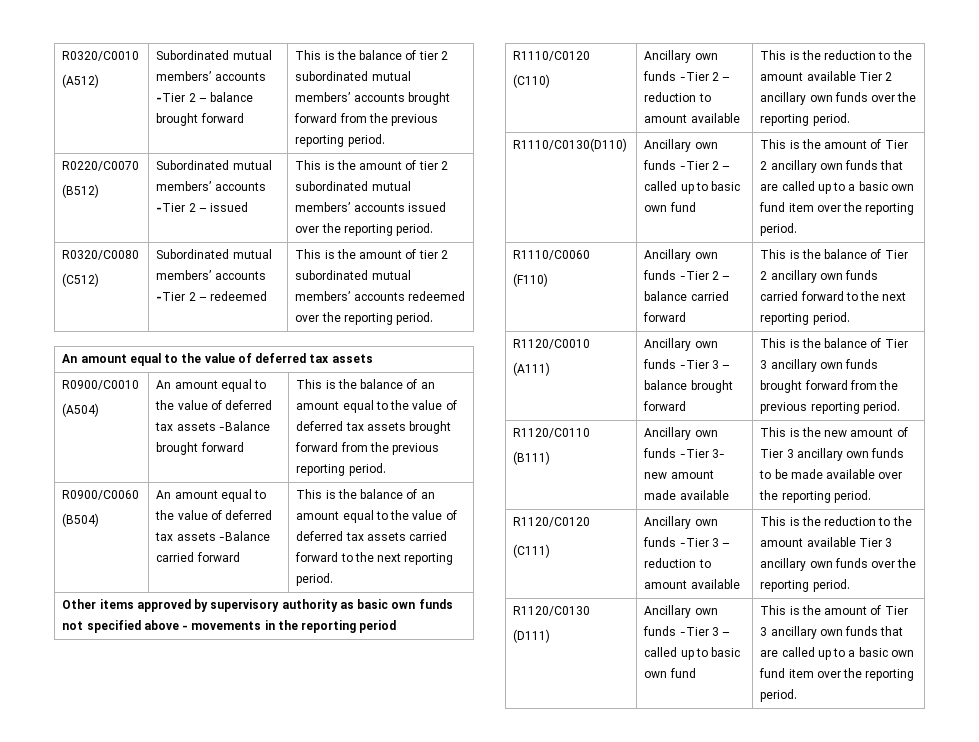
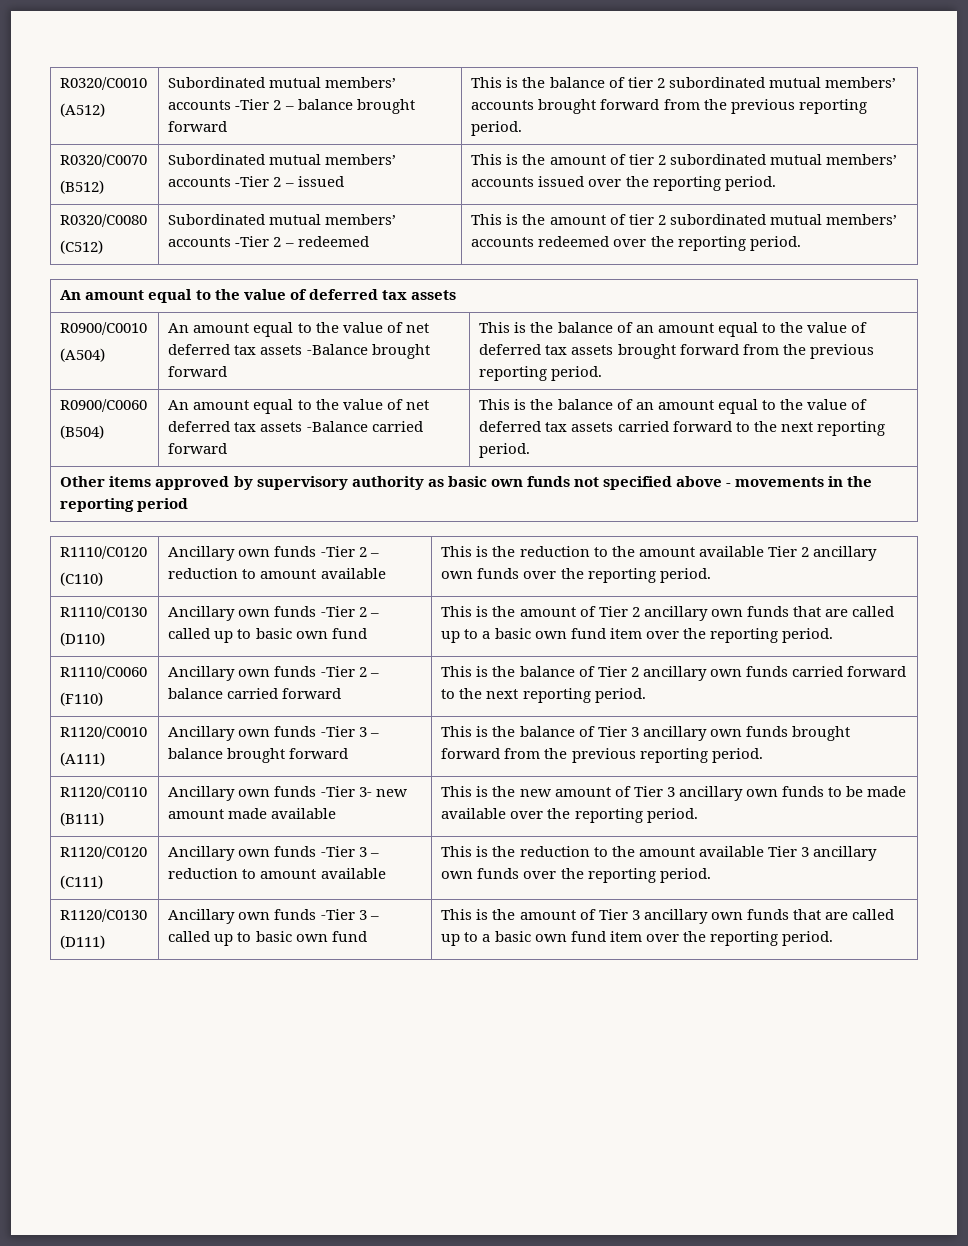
[62,161,140,171] R0220/C0070 -> [60,154,148,167] R0320/C0070
(222, 405) none -> [405,323,429,333] net
(222, 515) none -> [405,400,429,410] net
[513,138,628,152] R1110/C0130(D110) -> [60,606,148,619] [60,632,106,646] R1110/C0130 // (D110)

